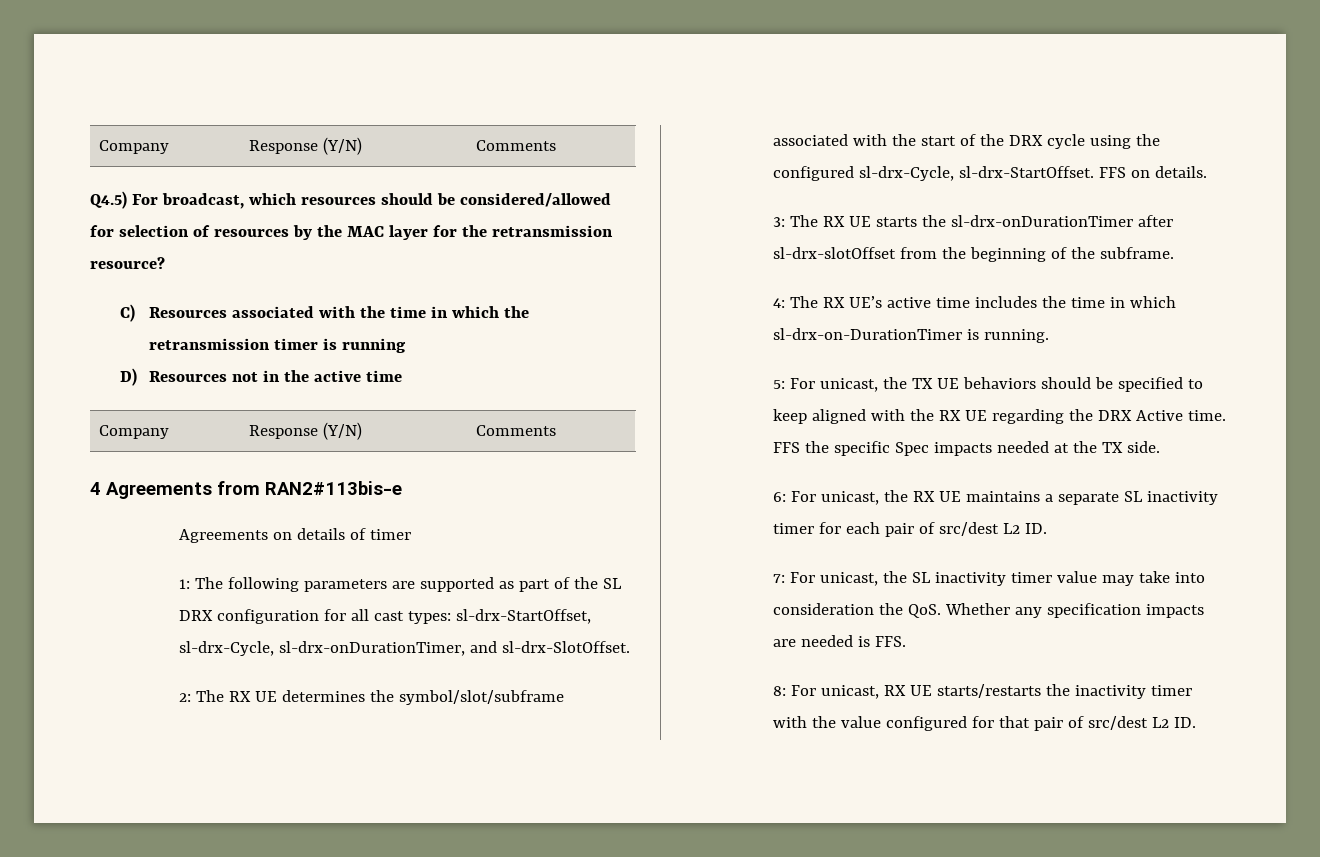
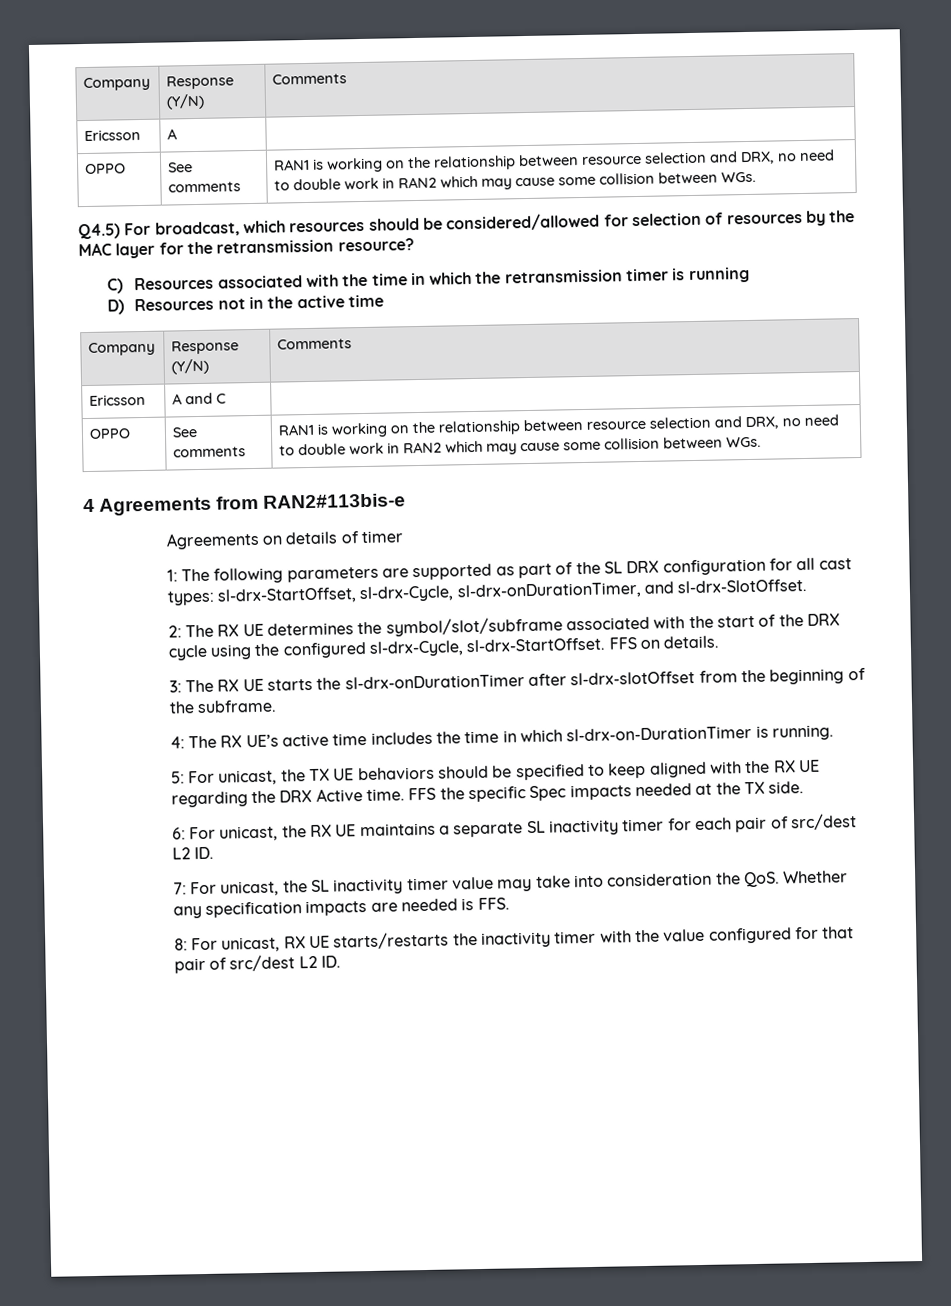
[98,140,169,154] [248,137,362,155] [475,140,556,151] Company | Response (Y/N) | Comments -> [83,76,151,92] [166,75,235,90] [166,93,206,110] [272,73,348,85] [84,128,142,142] [167,128,179,140] [85,163,127,175] [168,162,194,173] [168,181,242,193] [274,149,836,173] [274,171,757,191] Company | Response (Y/N) | Comments // Ericsson | A | // OPPO | See comments | RAN1 is working on the relationship between resource selection and DRX, no need to double work in RAN2 which may cause some collision between WGs.
(556, 430) none -> [89,393,147,406] [172,392,227,405] [89,428,132,439] [172,427,199,438] [173,446,247,458] [278,414,840,438] [279,436,762,456] // Ericsson | A and C | // OPPO | See comments | RAN1 is working on the relationship between resource selection and DRX, no need to double work in RAN2 which may cause some collision between WGs.

